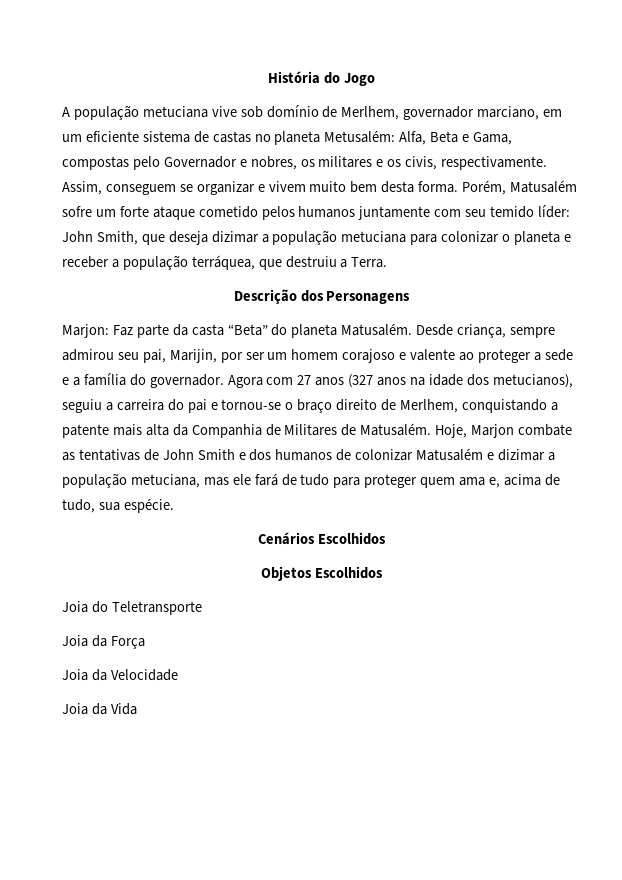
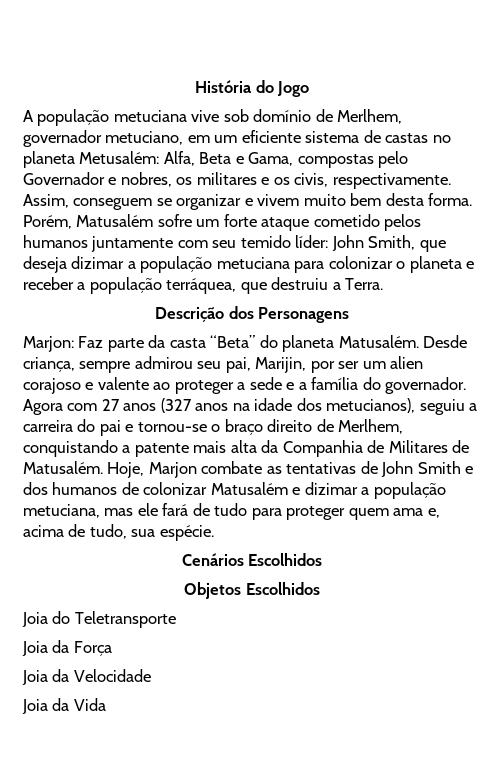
[477,106,540,120] marciano, -> [105,131,184,145] metuciano,
[291,349,339,360] homem -> [390,356,424,369] alien

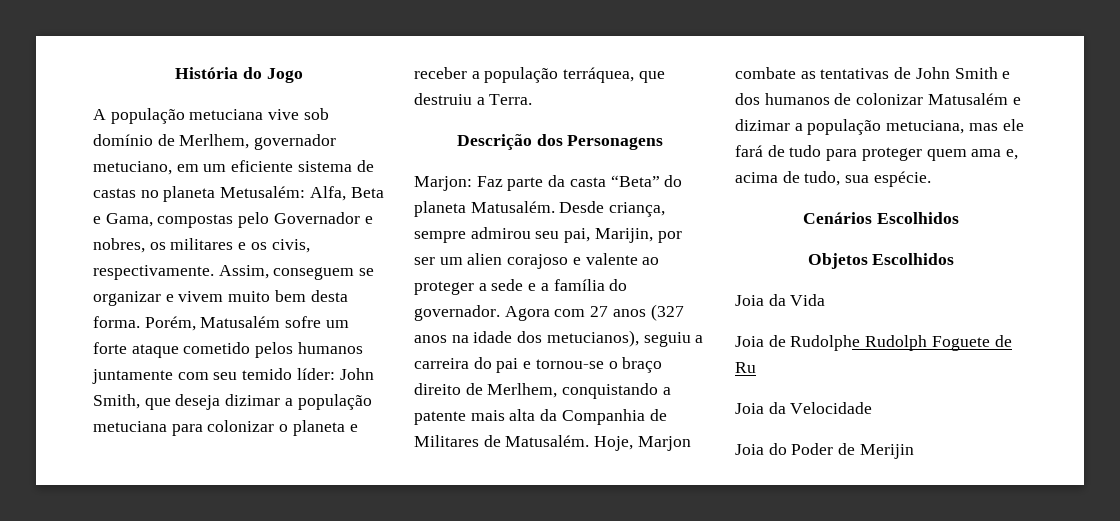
[52,611,176,628] [22,640,112,656] do Teletransporte // Joia da Força -> [768,294,826,306] [735,335,1012,351] [735,362,756,373] da Vida // Joia de Rudolphe Rudolph Foguete de Ru
[52,698,106,711] da Vida -> [768,443,914,459] do Poder de Merijin

